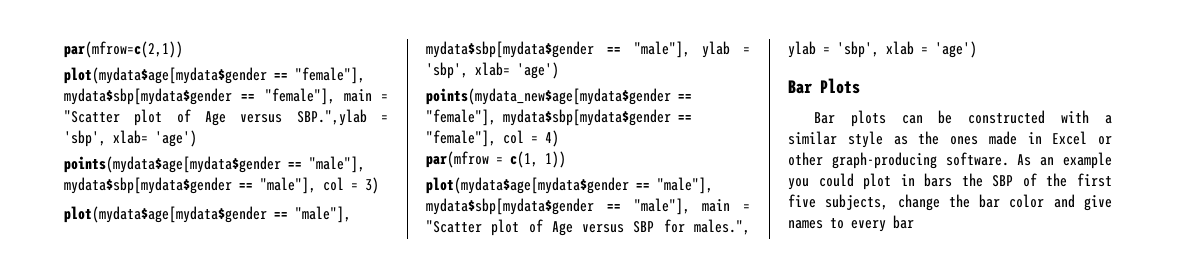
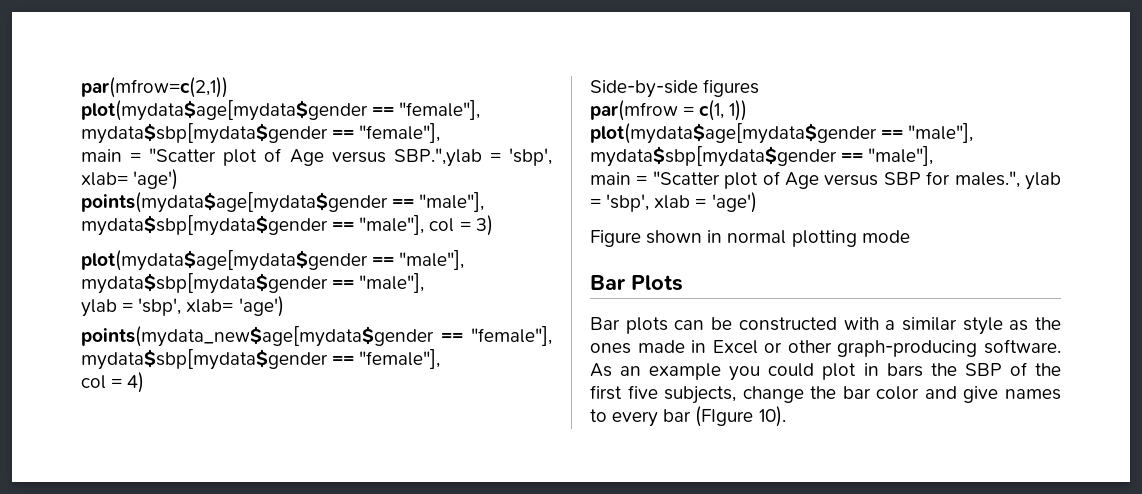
(335, 96) none -> (441, 133) //
(690, 49) none -> (425, 283) //
(496, 138) none -> (441, 359) //
(559, 138) none -> [590,79,760,98] // Side-by-side figures
(690, 206) none -> (934, 156) //
(977, 49) none -> [590,230,910,247] // Figure shown in normal plotting mode
(914, 222) none -> [695,406,786,427] (FIgure 10).

